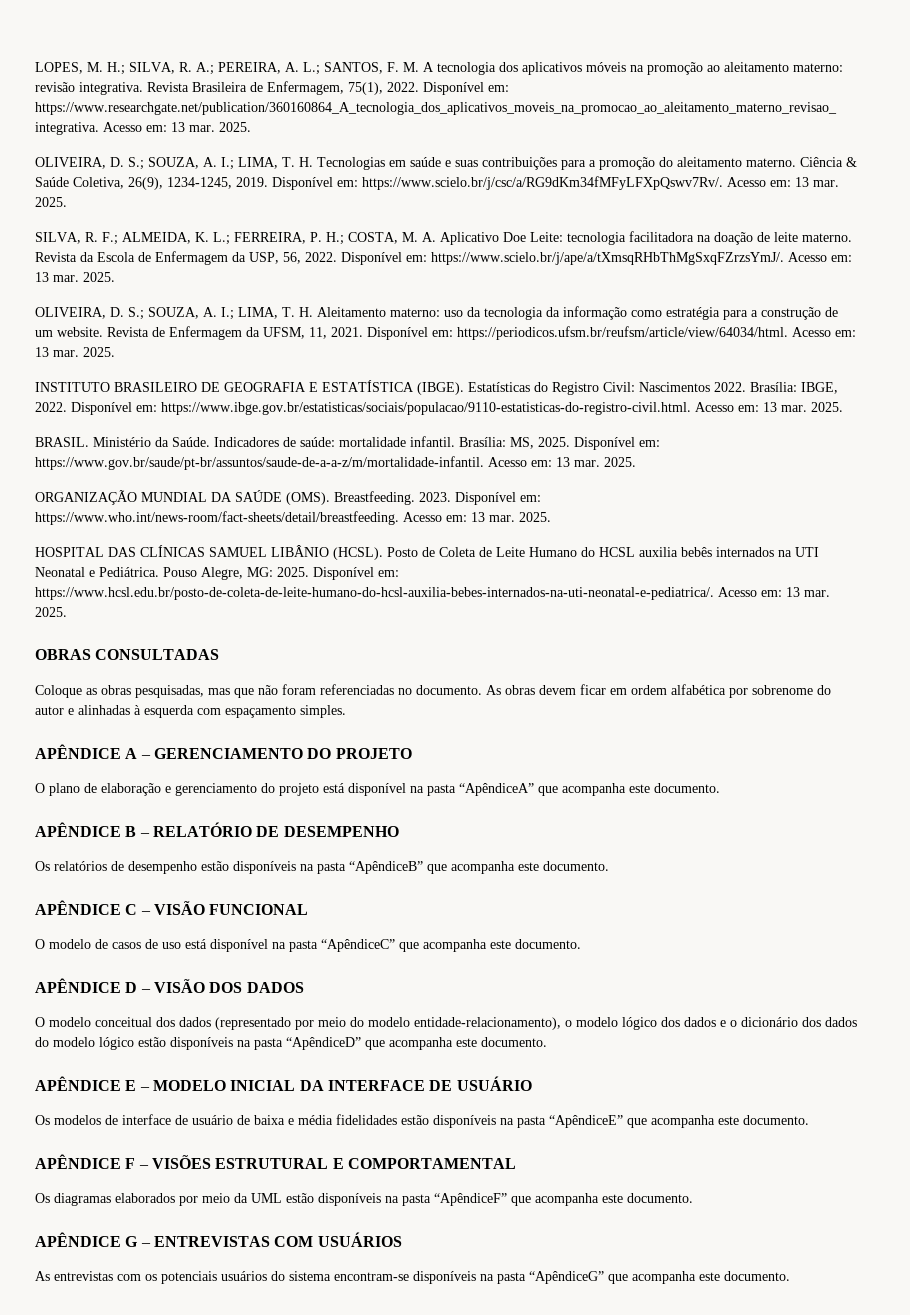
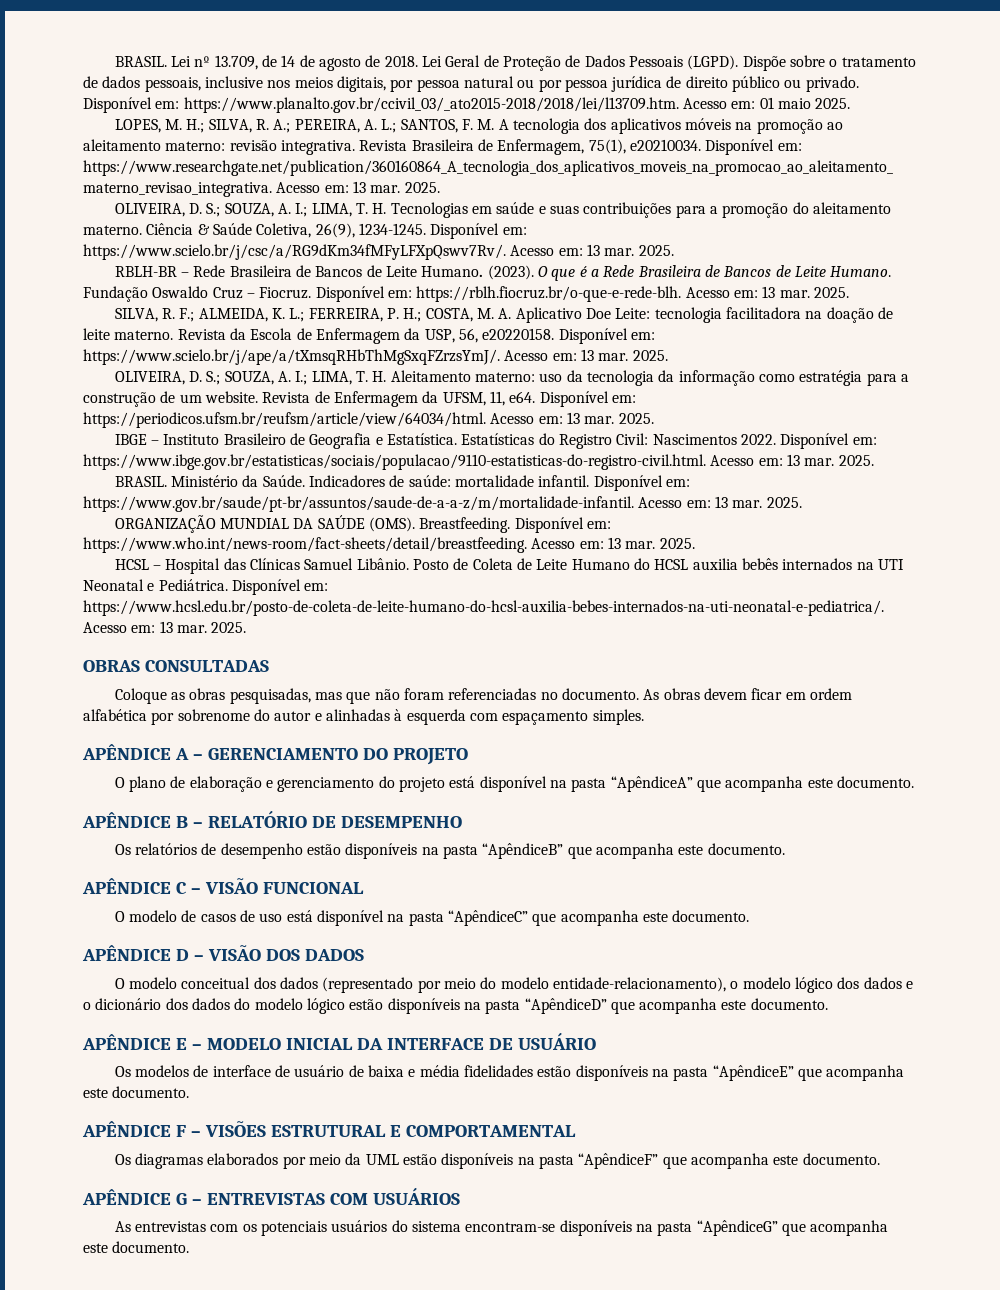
(35, 68) none -> [114,55,916,71] [83,76,859,92] [83,97,851,113] BRASIL. Lei nº 13.709, de 14 de agosto de 2018. Lei Geral de Proteção de Dados Pessoais (LGPD). Dispõe sobre o tratamento de dados pessoais, inclusive nos meios digitais, por pessoa natural ou por pessoa jurídica de direito público ou privado. Disponível em: https://www.planalto.gov.br/ccivil_03/_ato2015-2018/2018/lei/l13709.htm. Acesso em: 01 maio 2025. //
[387,82,419,92] 2022. -> [629,139,701,151] e20210034.
[167,177,268,189] 1234-1245, 2019. -> [358,223,426,235] 1234-1245.
(67, 202) none -> [114,265,892,281] [83,286,849,302] // RBLH-BR – Rede Brasileira de Bancos de Leite Humano. (2023). O que é a Rede Brasileira de Bancos de Leite Humano. Fundação Oswaldo Cruz – Fiocruz. Disponível em: https://rblh.fiocruz.br/o-que-e-rede-blh. Acesso em: 13 mar. 2025.
[305,252,337,262] 2022. -> [482,328,555,340] e20220158.
[331,327,363,337] 2021. -> [509,391,536,403] e64.
[35,380,464,395] INSTITUTO BRASILEIRO DE GEOGRAFIA E ESTATÍSTICA (IBGE). -> [114,433,458,449] IBGE – Instituto Brasileiro de Geografia e Estatística.
[750,382,838,394] [35,402,67,412] Brasília: IBGE, 2022. -> (776, 439) none
[459,437,570,449] Brasília: MS, 2025. -> (590, 481) none
[419,492,451,502] 2023. -> (511, 525) none
[35,545,383,560] HOSPITAL DAS CLÍNICAS SAMUEL LIBÂNIO (HCSL). -> [114,558,409,574] HCSL – Hospital das Clínicas Samuel Libânio.
[163,567,309,580] Pouso Alegre, MG: 2025. -> (228, 585) none

